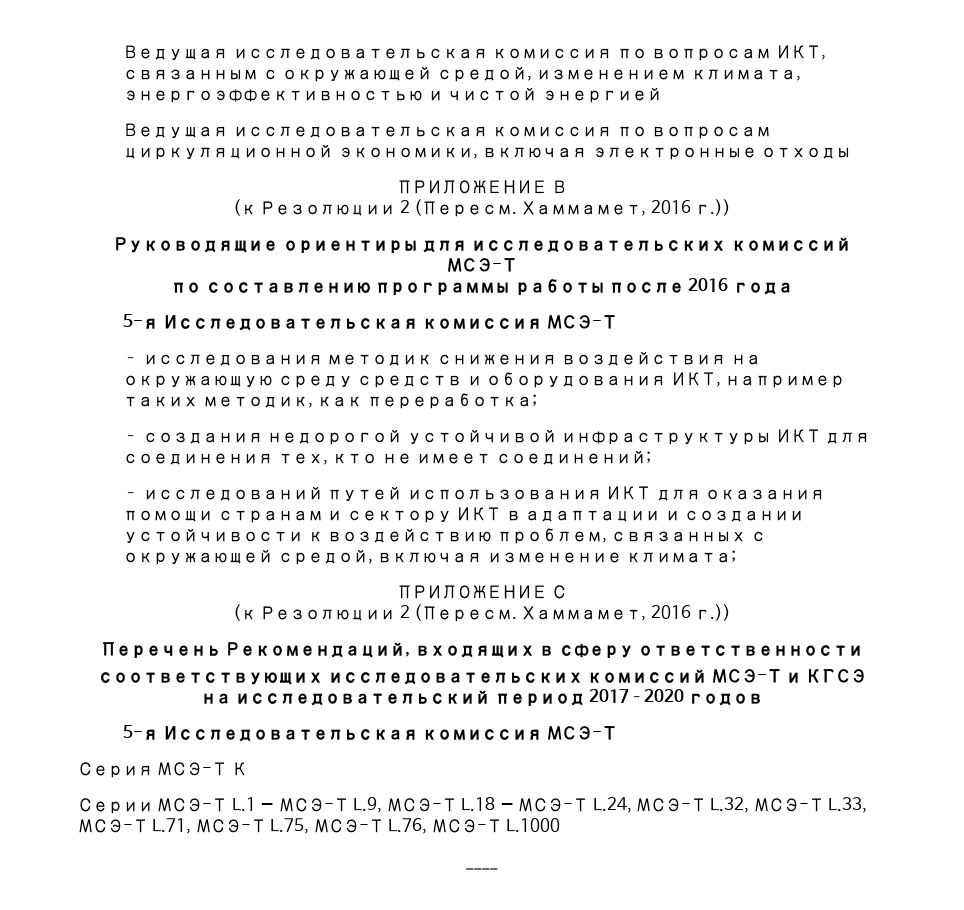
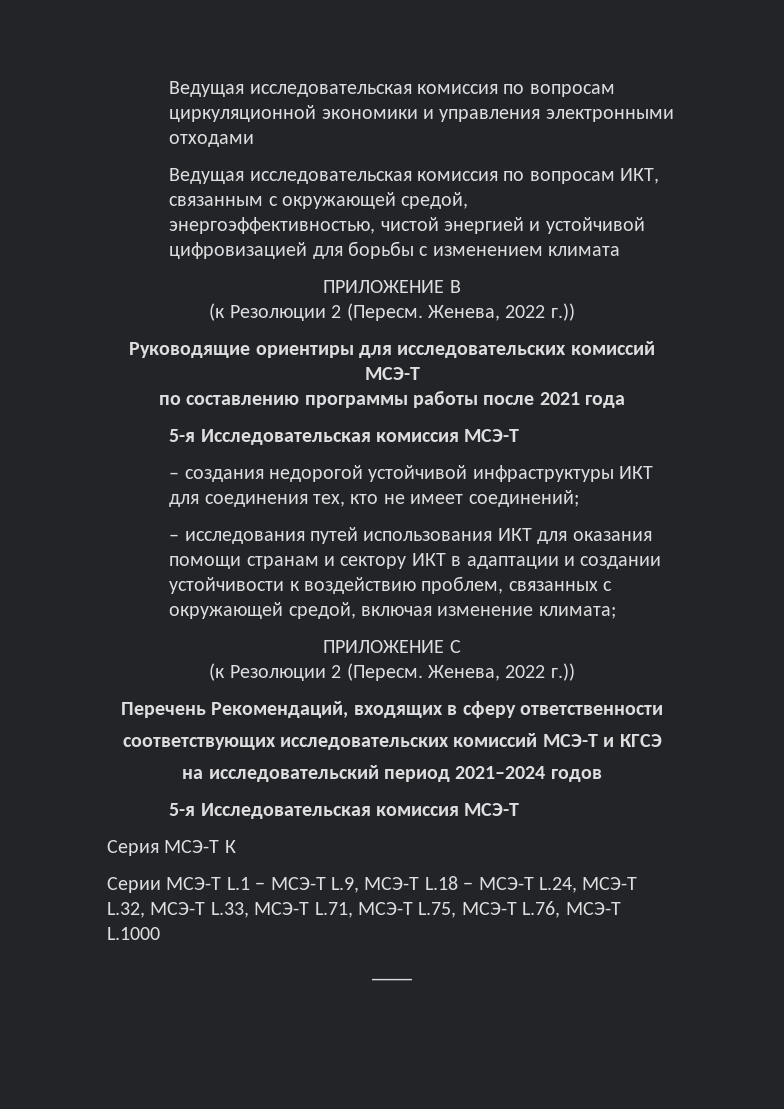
[123,45,772,61] Ведущая исследовательская комиссия по вопросам -> [169,81,615,97] [169,105,674,122] [169,134,255,147] [169,168,615,184] Ведущая исследовательская комиссия по вопросам циркуляционной экономики и управления электронными отходами // Ведущая исследовательская комиссия по вопросам
[536,69,801,81] [123,88,662,103] [123,123,772,139] [123,145,852,160] изменением климата, энергоэффективностью и чистой энергией // Ведущая исследовательская комиссия по вопросам циркуляционной экономики, включая электронные отходы -> [169,217,645,234] [169,241,621,259] энергоэффективностью, чистой энергией и устойчивой цифровизацией для борьбы с изменением климата
[521,200,691,216] Хаммамет, 2016 -> [427,305,546,321] Женева, 2022
[688,278,729,292] 2016 -> [539,392,580,405] 2021
[123,352,761,366] [123,372,846,388] [123,393,537,409] // – исследования методик снижения воздействия на окружающую среду средств и оборудования ИКТ, например таких методик, как переработка; -> (520, 435) none
[142,487,323,501] исследований -> [184,531,305,544] исследования
[521,605,691,621] Хаммамет, 2016 -> [427,665,546,681] Женева, 2022
[588,689,684,703] 2017–2020 -> [455,766,546,779] 2021–2024

